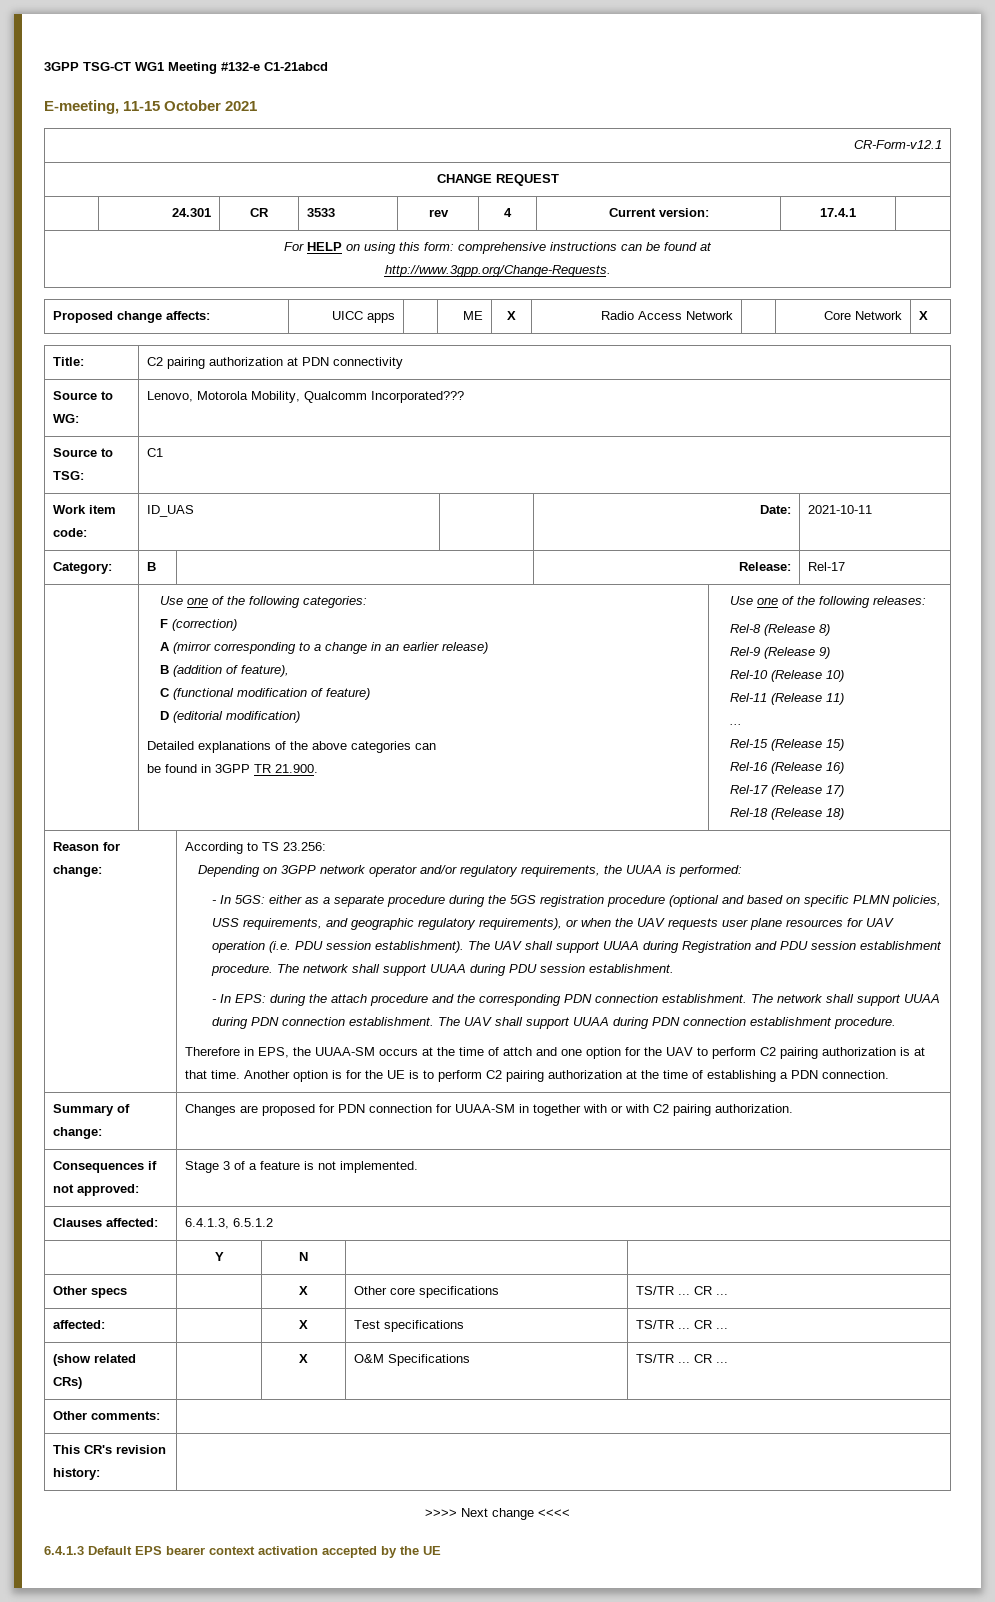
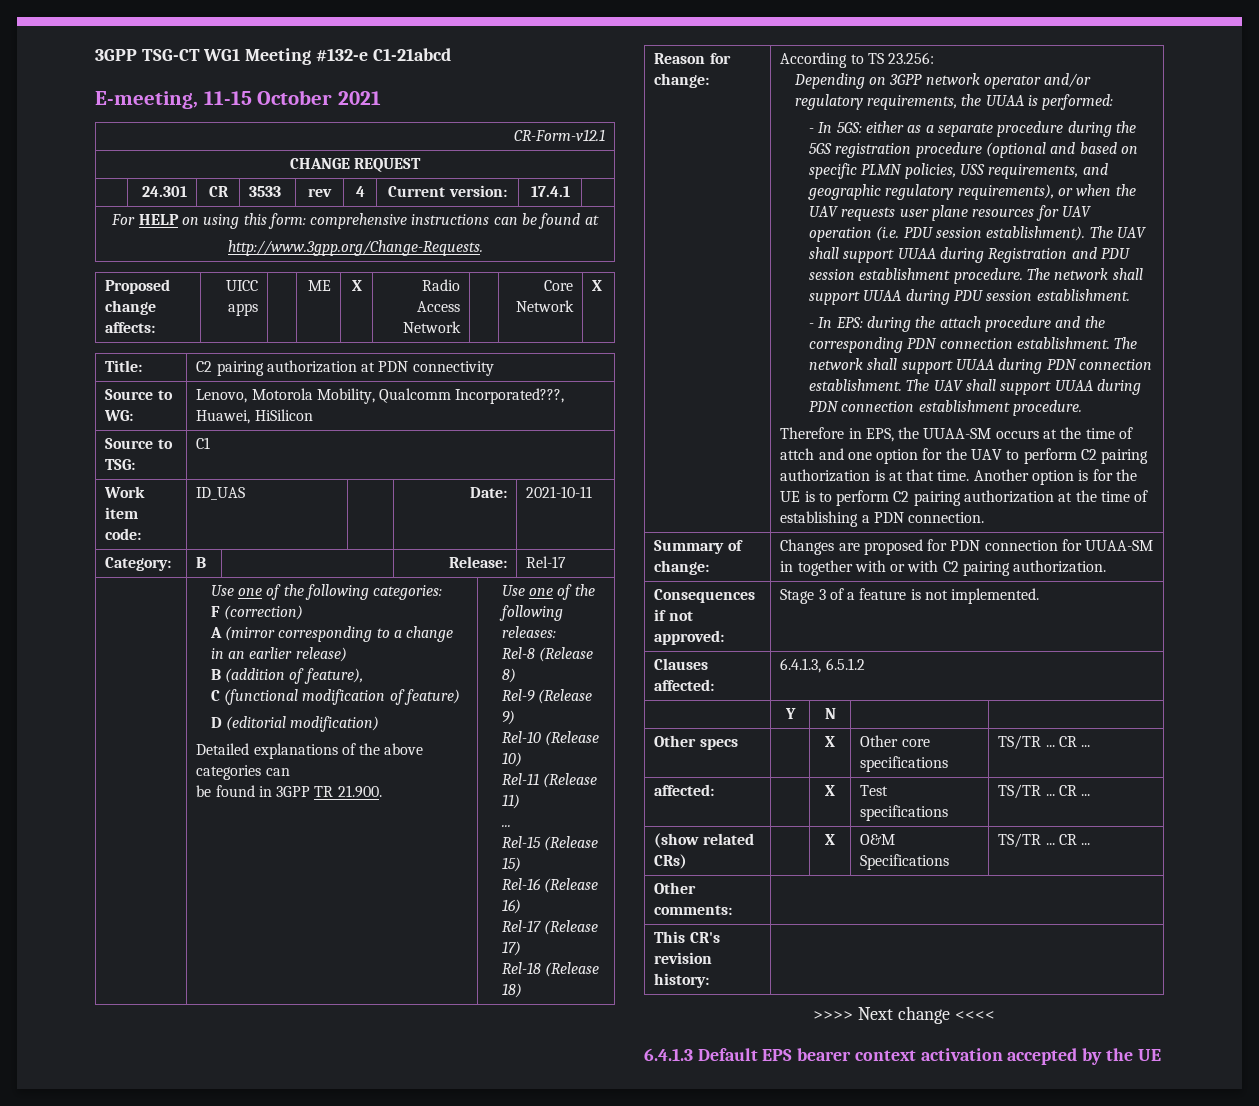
[371,391,465,403] Incorporated??? -> [455,388,565,404] [196,409,313,424] Incorporated???, Huawei, HiSilicon

